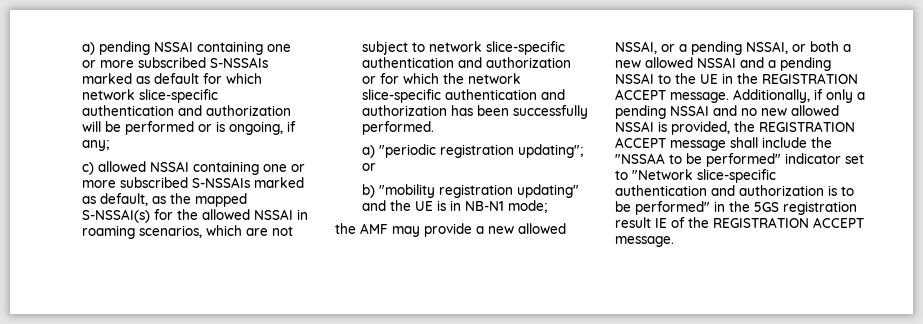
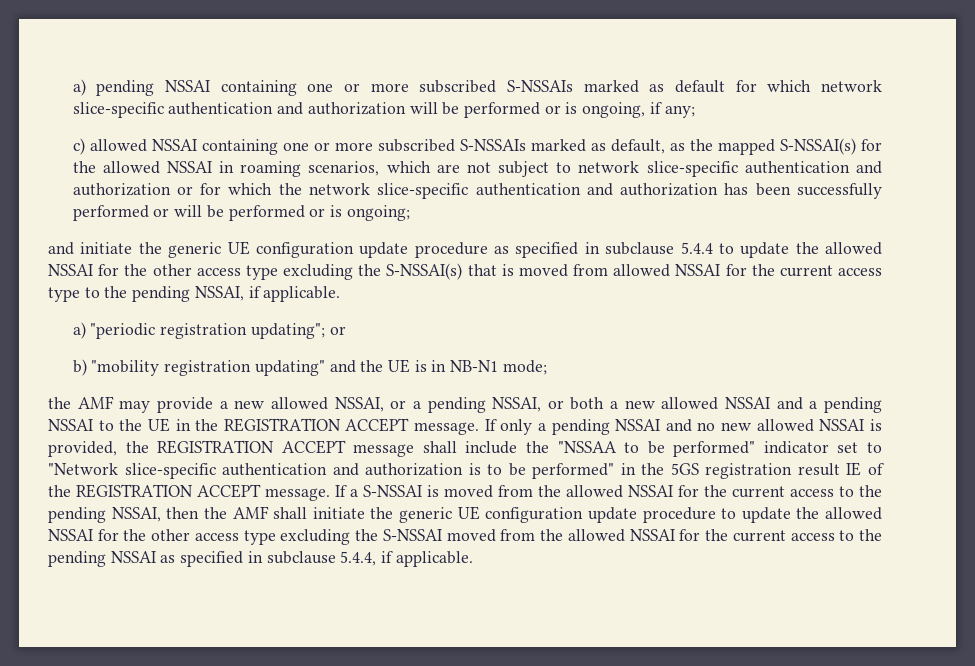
[361,121,434,135] performed. -> [72,205,410,221] [48,241,882,258] [48,263,882,280] [48,286,341,302] performed or will be performed or is ongoing; // and initiate the generic UE configuration update procedure as specified in subclause 5.4.4 to update the allowed NSSAI for the other access type excluding the S-NSSAI(s) that is moved from allowed NSSAI for the current access type to the pending NSSAI, if applicable.
[733,89,823,103] Additionally, if -> [484,419,497,431] If
(674, 241) none -> [335,485,882,498] [48,506,882,523] [48,529,882,545] [48,551,473,567] If a S-NSSAI is moved from the allowed NSSAI for the current access to the pending NSSAI, then the AMF shall initiate the generic UE configuration update procedure to update the allowed NSSAI for the other access type excluding the S-NSSAI moved from the allowed NSSAI for the current access to the pending NSSAI as specified in subclause 5.4.4, if applicable.

